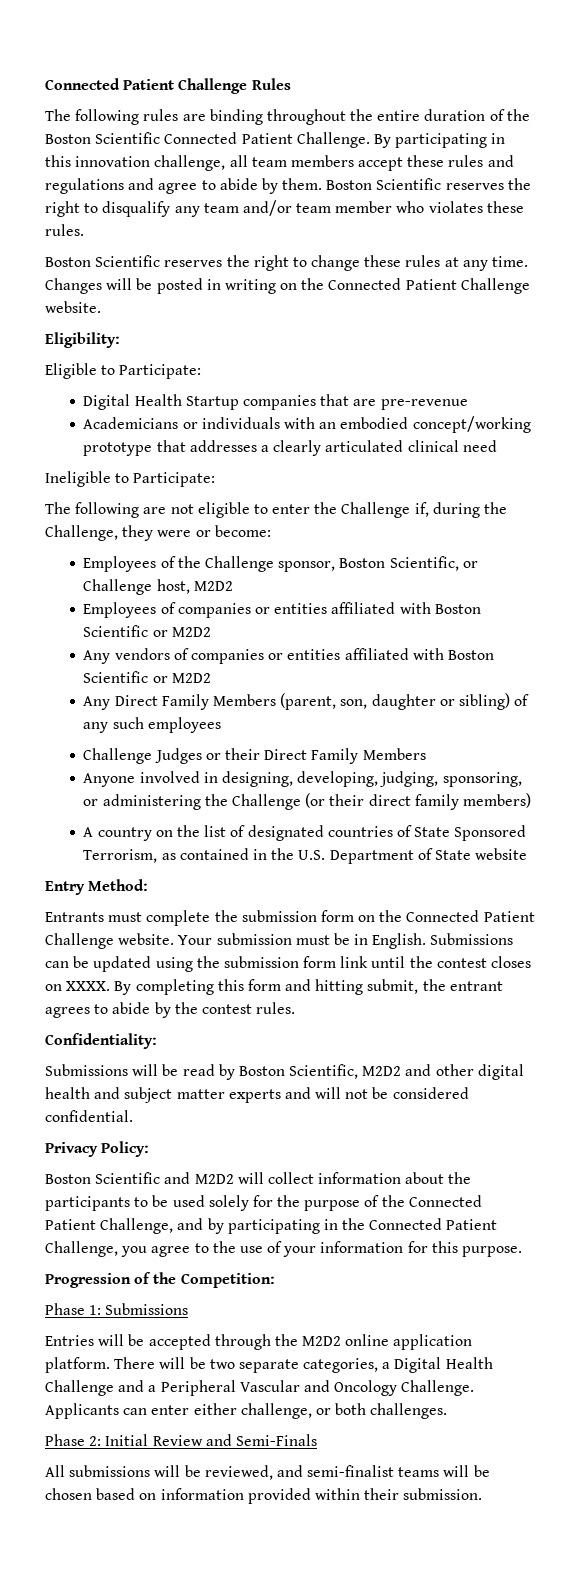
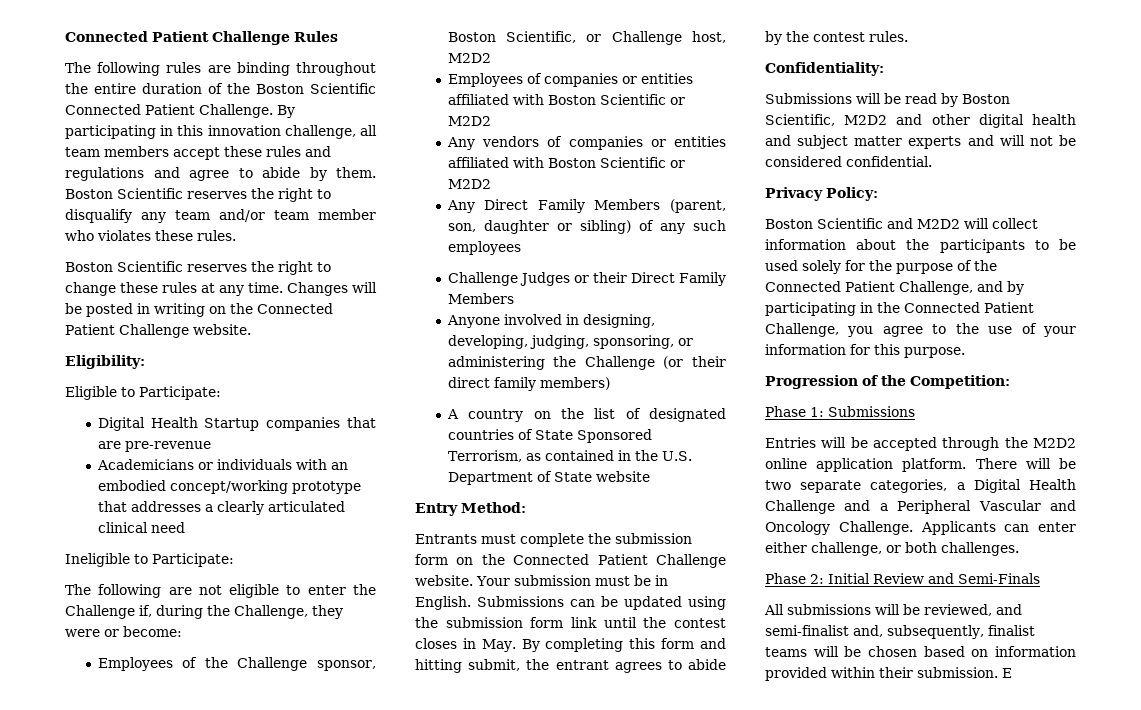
[45,981,111,991] on XXXX. -> [462,638,516,652] in May.
(395, 1471) none -> [853,625,1035,639] and, subsequently, finalist
(483, 1494) none -> [1002,668,1012,678] E

